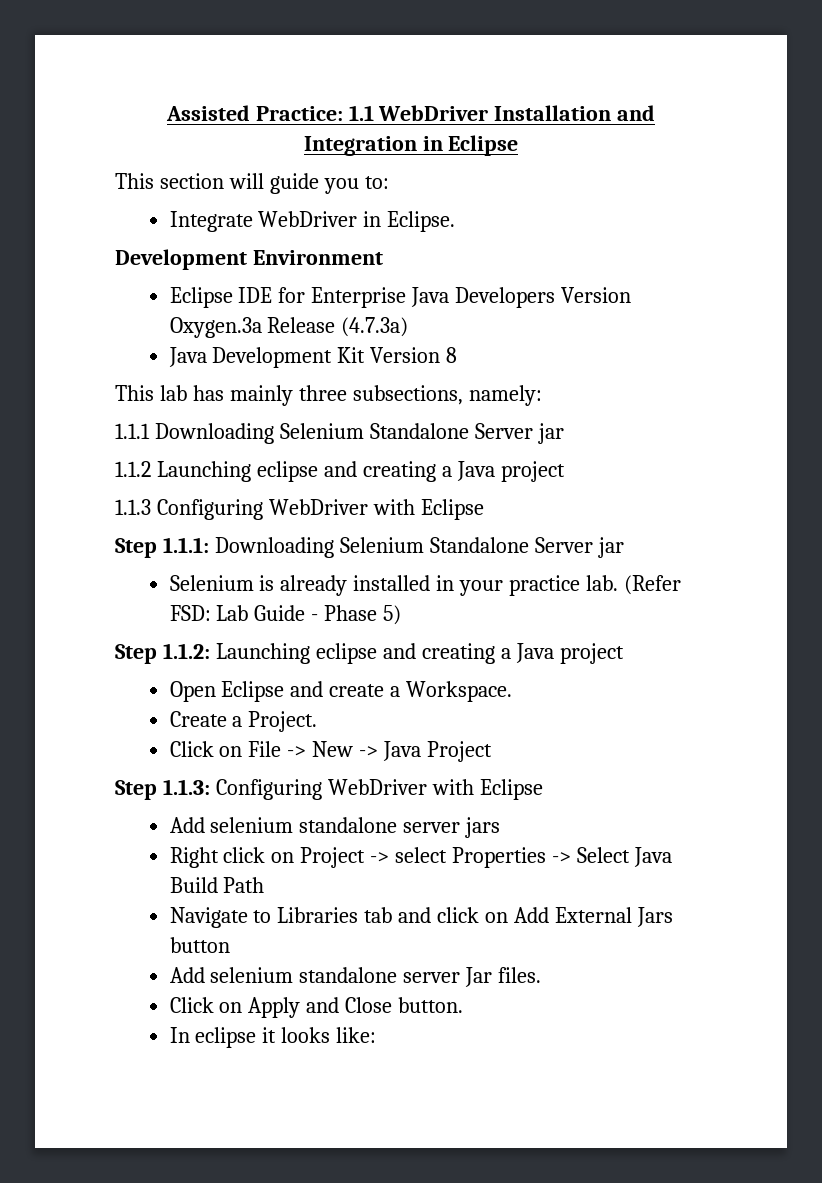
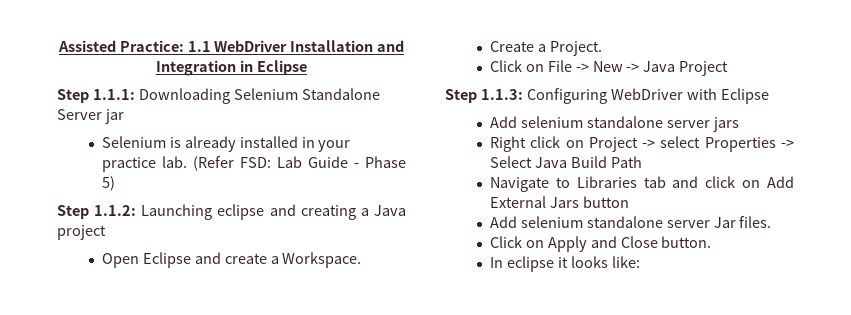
[115,173,389,194] [169,211,456,232] [115,249,383,270] [169,287,632,308] [169,317,409,338] [168,347,458,368] [115,385,542,406] [115,423,564,444] [115,461,565,482] [115,499,484,520] // This section will guide you to: // Integrate WebDriver in Eclipse. // Development Environment // Eclipse IDE for Enterprise Java Developers Version Oxygen.3a Release (4.7.3a) // Java Development Kit Version 8 // This lab has mainly three subsections, namely: // 1.1.1 Downloading Selenium Standalone Server jar // 1.1.2 Launching eclipse and creating a Java project // 1.1.3 Configuring WebDriver with Eclipse -> (307, 67) none

